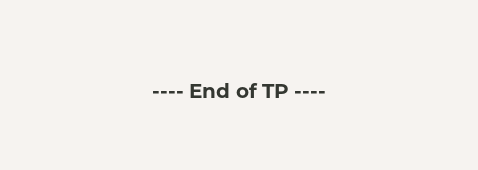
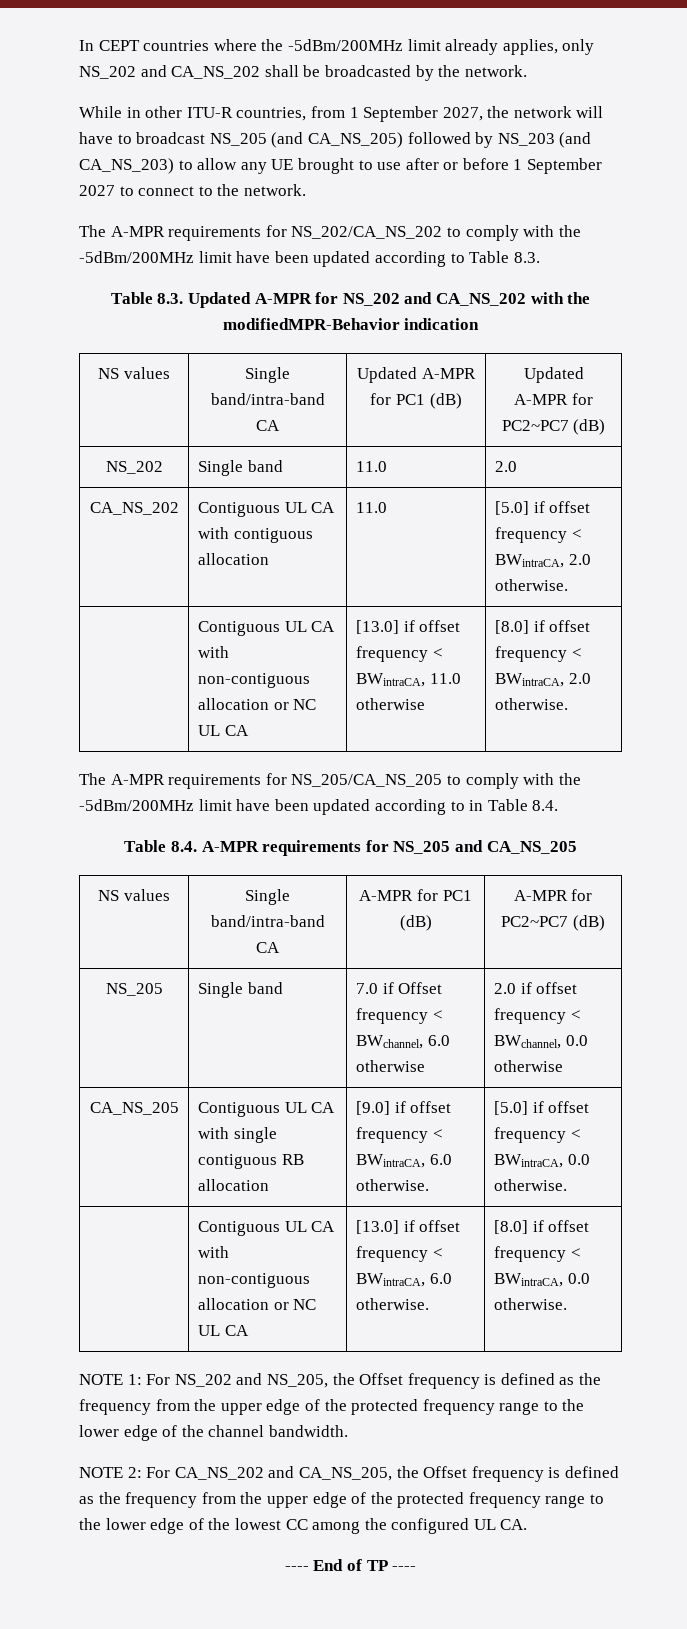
(151, 94) none -> [79,39,595,55] [79,65,527,81] [79,106,604,122] [79,132,592,148] [79,158,603,174] [79,184,306,196] [79,225,581,241] [79,251,540,267] [110,292,591,308] [222,318,480,330] [98,367,170,379] [245,367,290,383] [210,393,325,405] [256,420,280,431] [357,367,476,383] [370,393,462,409] [523,367,584,383] [514,393,593,405] [501,419,606,435] [105,461,163,474] [197,460,283,476] [355,461,387,472] [494,461,517,472] [89,502,179,515] [197,502,336,517] [197,527,313,543] [197,553,269,565] [355,502,387,513] [494,501,591,515] [494,527,582,543] [494,554,591,568] [494,579,568,591] [197,621,336,636] [197,646,229,658] [197,673,310,688] [197,698,317,710] [197,725,249,736] [355,620,461,634] [355,646,443,662] [355,673,461,687] [355,698,425,710] [494,620,591,634] [494,646,582,662] [494,673,591,687] [494,698,568,710] [79,773,581,789] [79,799,559,815] [124,840,577,856] [98,889,170,901] [245,889,290,905] [210,915,325,927] [256,942,280,953] [359,889,472,901] [399,915,432,931] [513,889,593,901] [501,915,605,931] [105,983,163,996] [197,982,283,998] [355,982,443,994] [355,1008,443,1024] [355,1035,450,1049] [355,1060,425,1072] [493,982,578,994] [493,1008,581,1024] [493,1035,588,1049] [493,1060,563,1072] [89,1102,179,1115] [197,1102,336,1117] [197,1127,277,1143] [197,1154,304,1169] [197,1179,269,1191] [355,1101,452,1115] [355,1127,443,1143] [355,1154,452,1168] [355,1179,429,1191] [493,1101,590,1115] [493,1127,581,1143] [493,1154,590,1168] [493,1179,567,1191] [197,1221,336,1236] [197,1246,229,1258] [197,1273,310,1288] [197,1298,317,1310] [197,1325,249,1336] [355,1220,461,1234] [355,1246,443,1262] [355,1273,452,1287] [355,1298,429,1310] [493,1220,590,1234] [493,1246,581,1262] [493,1273,590,1287] [493,1298,567,1310] [79,1373,602,1389] [79,1399,585,1415] [79,1425,348,1441] [79,1466,619,1482] [79,1492,605,1508] [79,1518,528,1534] In CEPT countries where the -5dBm/200MHz limit already applies, only NS_202 and CA_NS_202 shall be broadcasted by the network. // While in other ITU-R countries, from 1 September 2027, the network will have to broadcast NS_205 (and CA_NS_205) followed by NS_203 (and CA_NS_203) to allow any UE brought to use after or before 1 September 2027 to connect to the network. // The A-MPR requirements for NS_202/CA_NS_202 to comply with the -5dBm/200MHz limit have been updated according to Table 8.3. // Table 8.3. Updated A-MPR for NS_202 and CA_NS_202 with the modifiedMPR-Behavior indication // NS values | Single band/intra-band CA | Updated A-MPR for PC1 (dB) | Updated A-MPR for PC2~PC7 (dB) // NS_202 | Single band | 11.0 | 2.0 // CA_NS_202 | Contiguous UL CA with contiguous allocation | 11.0 | [5.0] if offset frequency < BWintraCA, 2.0 otherwise. // | Contiguous UL CA with non-contiguous allocation or NC UL CA | [13.0] if offset frequency < BWintraCA, 11.0 otherwise | [8.0] if offset frequency < BWintraCA, 2.0 otherwise. // The A-MPR requirements for NS_205/CA_NS_205 to comply with the -5dBm/200MHz limit have been updated according to in Table 8.4. // Table 8.4. A-MPR requirements for NS_205 and CA_NS_205 // NS values | Single band/intra-band CA | A-MPR for PC1 (dB) | A-MPR for PC2~PC7 (dB) // NS_205 | Single band | 7.0 if Offset frequency < BWchannel, 6.0 otherwise | 2.0 if offset frequency < BWchannel, 0.0 otherwise // CA_NS_205 | Contiguous UL CA with single contiguous RB allocation | [9.0] if offset frequency < BWintraCA, 6.0 otherwise. | [5.0] if offset frequency < BWintraCA, 0.0 otherwise. // | Contiguous UL CA with non-contiguous allocation or NC UL CA | [13.0] if offset frequency < BWintraCA, 6.0 otherwise. | [8.0] if offset frequency < BWintraCA, 0.0 otherwise. // NOTE 1: For NS_202 and NS_205, the Offset frequency is defined as the frequency from the upper edge of the protected frequency range to the lower edge of the channel bandwidth. // NOTE 2: For CA_NS_202 and CA_NS_205, the Offset frequency is defined as the frequency from the upper edge of the protected frequency range to the lower edge of the lowest CC among the configured UL CA. //

